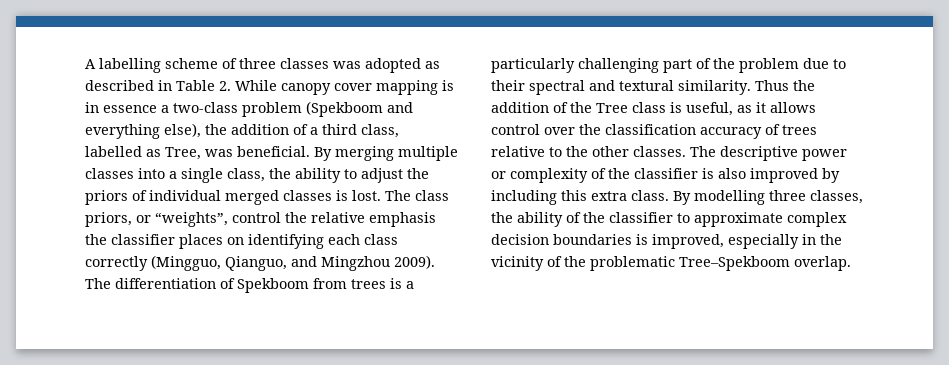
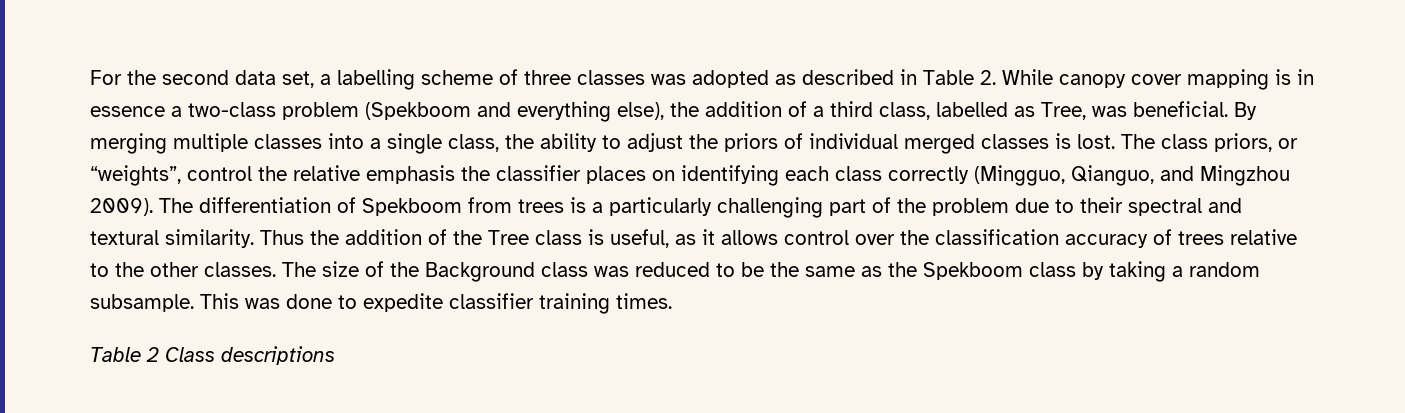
[85,59,96,69] A -> [90,70,331,88] For the second data set, a
[720,146,847,161] [491,168,840,183] [491,190,863,205] [491,212,847,227] [491,234,842,249] [491,256,851,271] descriptive power or complexity of the classifier is also improved by including this extra class. By modelling three classes, the ability of the classifier to approximate complex decision boundaries is improved, especially in the vicinity of the problematic Tree–Spekboom overlap. -> [322,261,1260,282] [90,293,672,314] [90,346,335,365] size of the Background class was reduced to be the same as the Spekboom class by taking a random subsample. This was done to expedite classifier training times. // Table 2 Class descriptions

